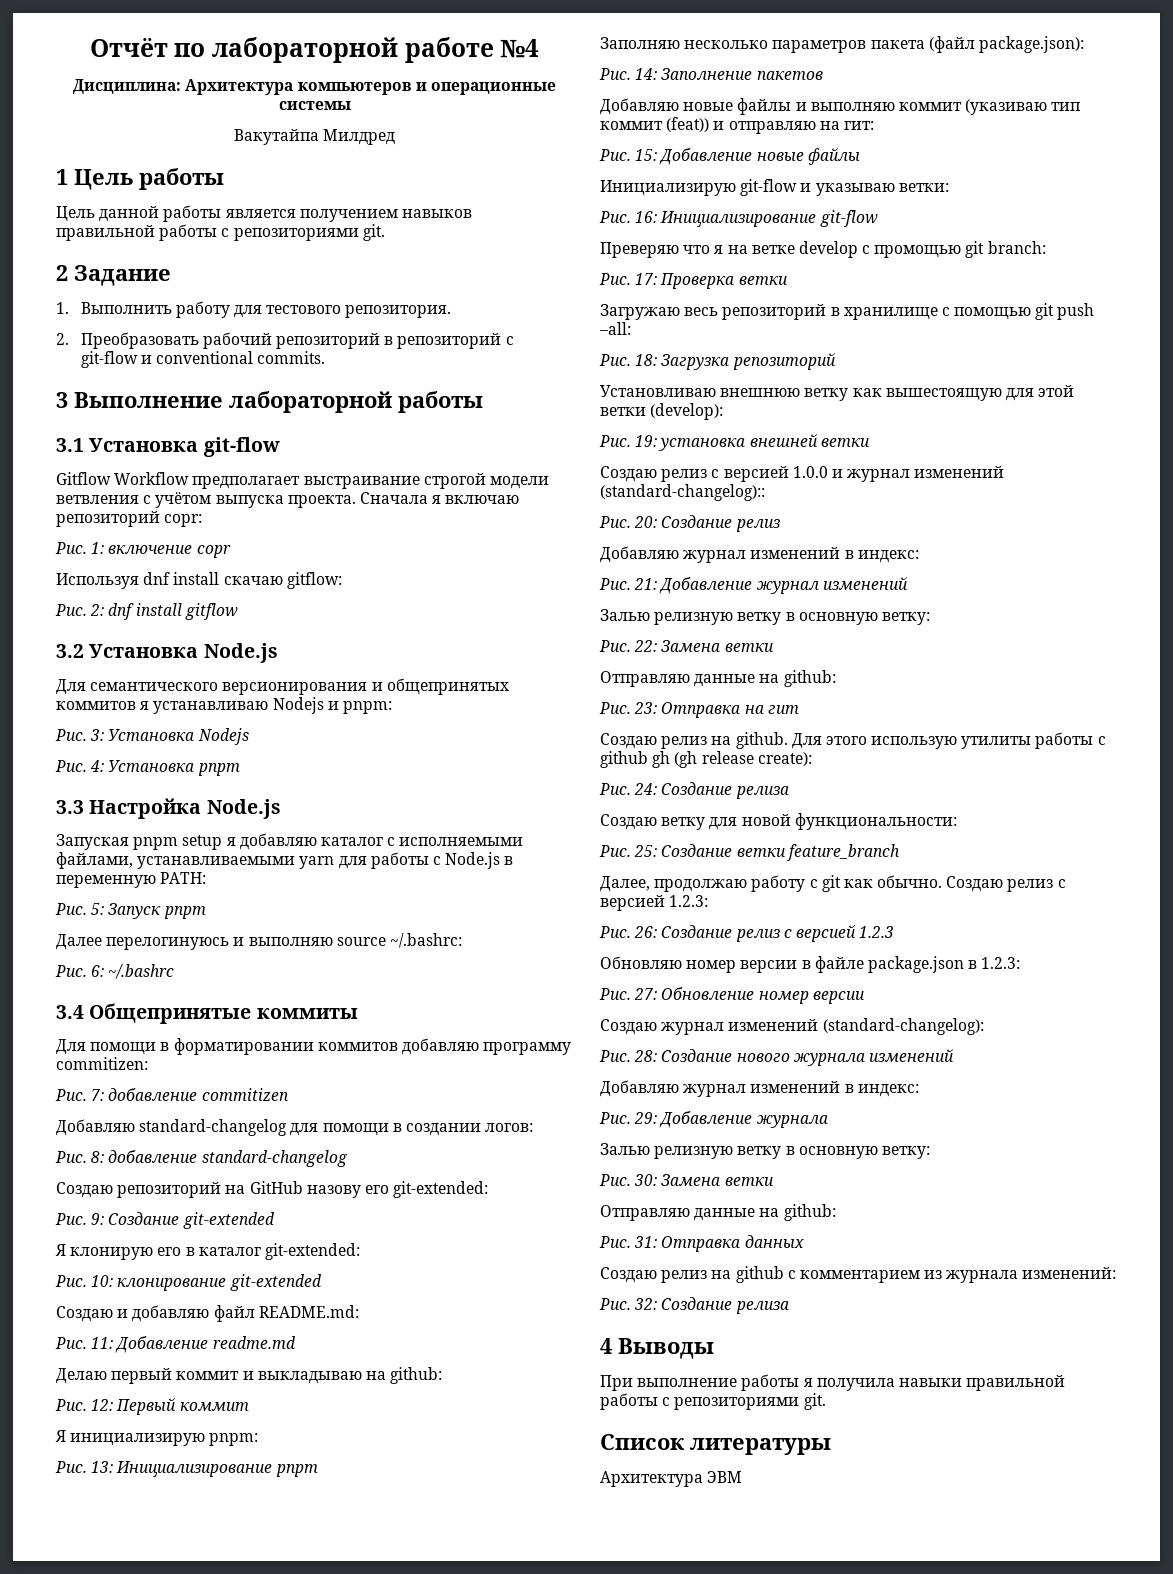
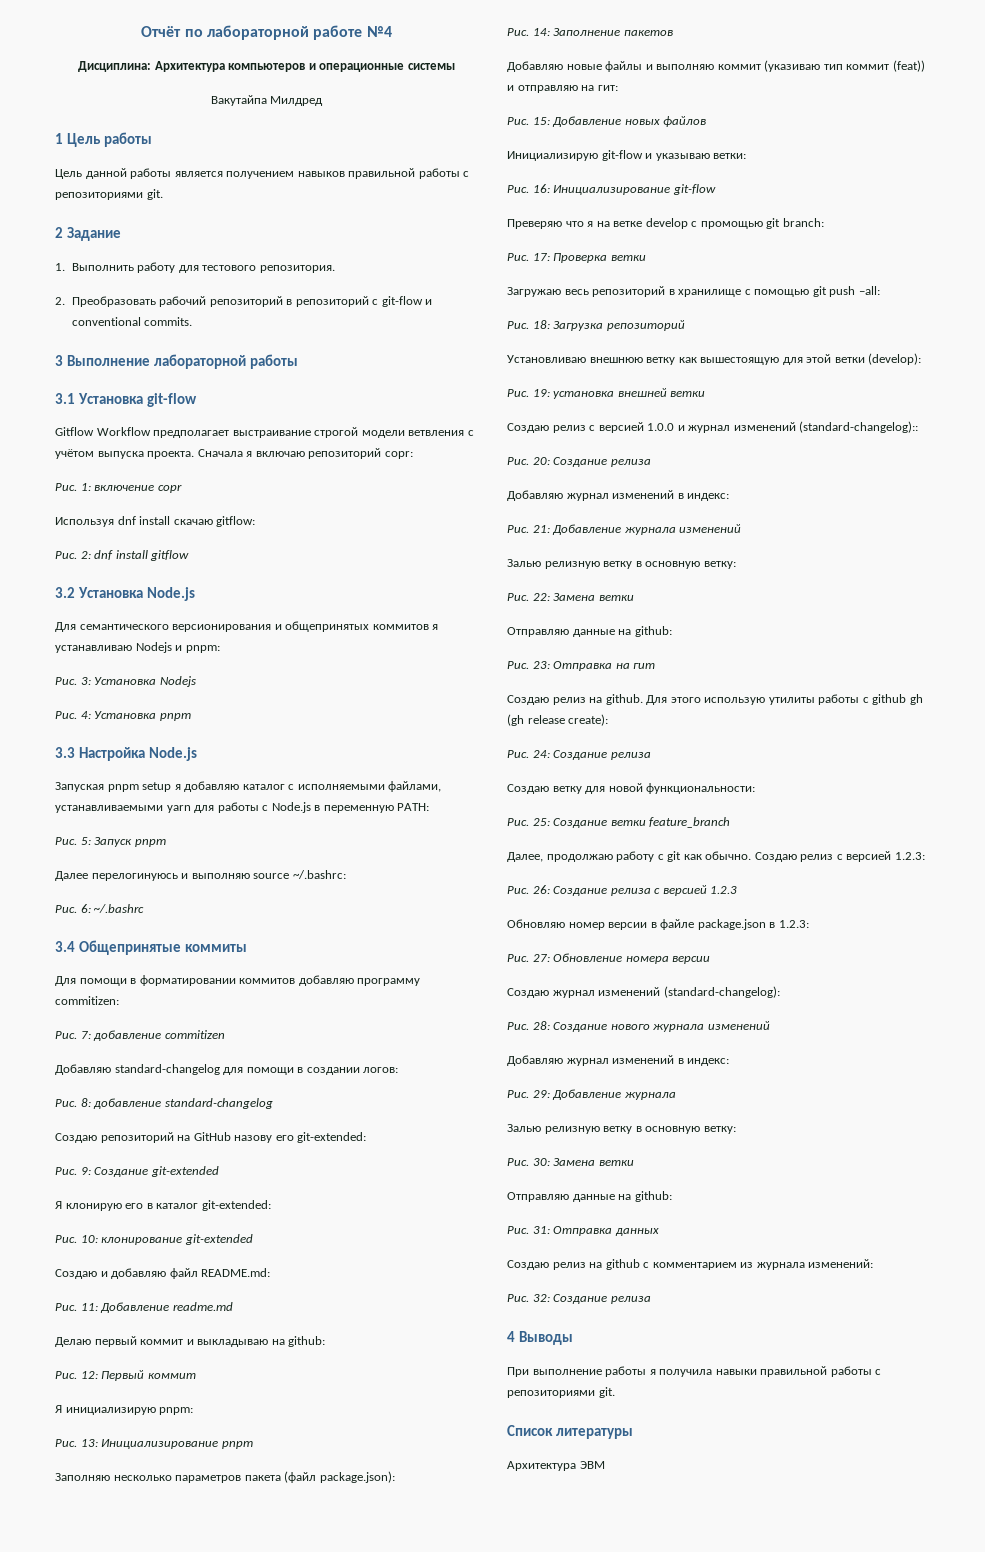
[756,148,860,165] новые файлы -> [624,116,707,127] новых файлов
[735,519,780,532] релиз -> [610,459,651,467] релиза
[756,581,819,594] журнал -> [624,527,676,535] журнала
[735,929,780,942] релиз -> [610,888,651,896] релиза
[758,991,809,1004] номер -> [625,956,669,964] номера

